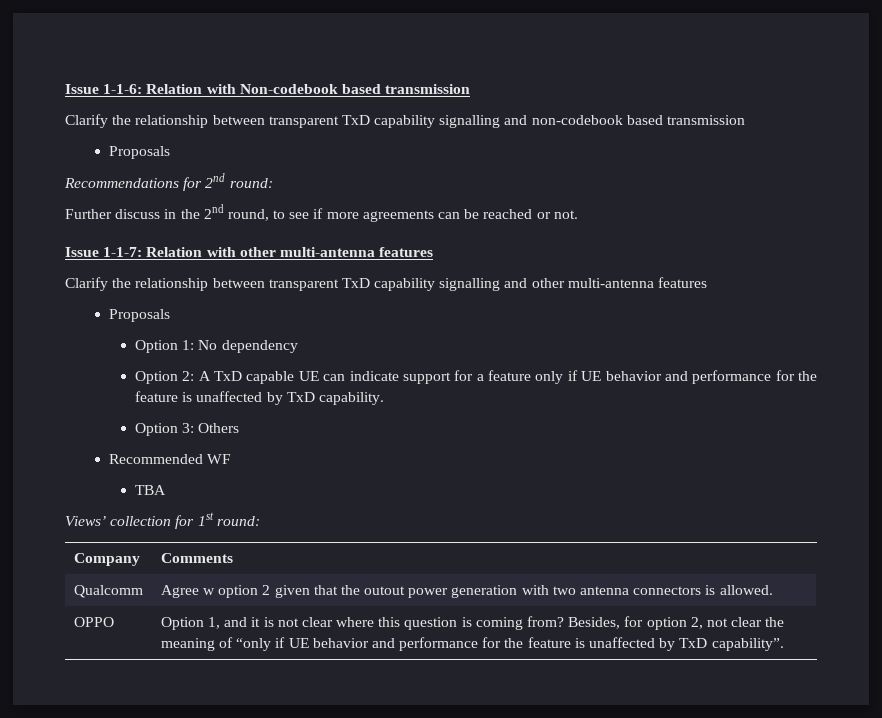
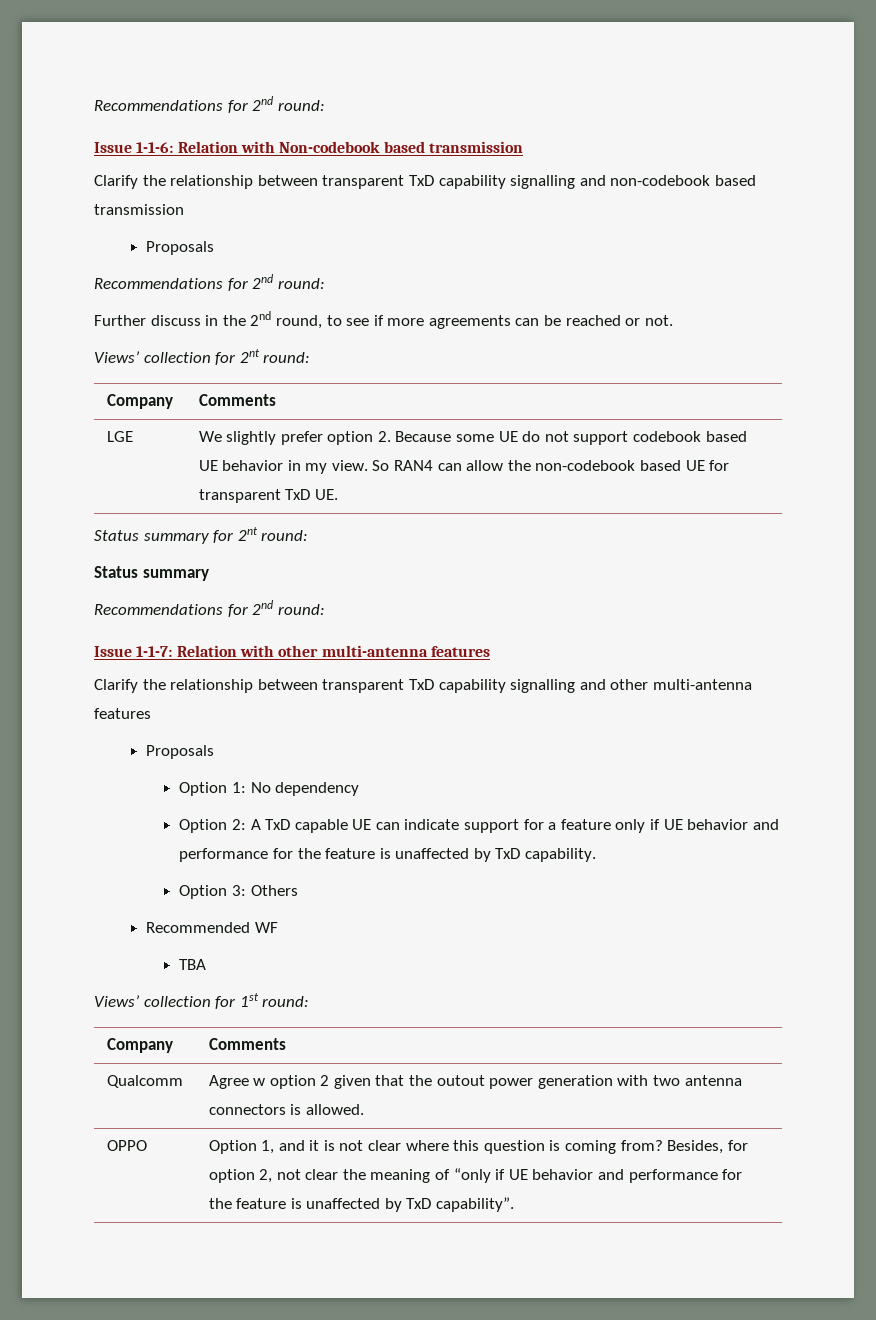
(65, 89) none -> [94,96,325,113] Recommendations for 2nd round: //
(578, 214) none -> [94,349,311,365] [106,394,173,409] [198,394,276,406] [106,431,133,442] [198,431,747,445] [198,460,730,474] [198,489,338,503] [94,527,309,544] [94,566,209,581] [94,600,325,617] // Views’ collection for 2nt round: // Company | Comments // LGE | We slightly prefer option 2. Because some UE do not support codebook based UE behavior in my view. So RAN4 can allow the non-codebook based UE for transparent TxD UE. // Status summary for 2nt round: // Status summary // Recommendations for 2nd round:

